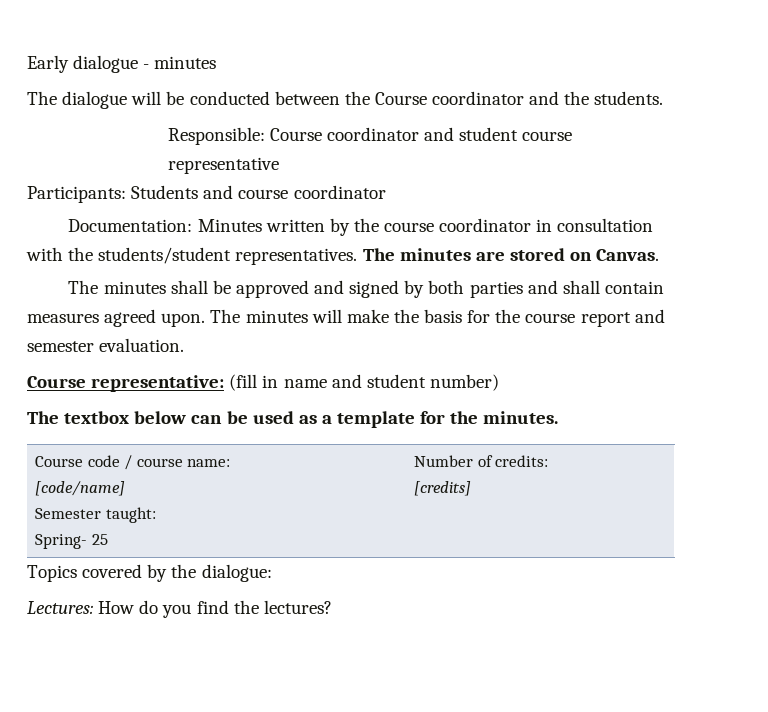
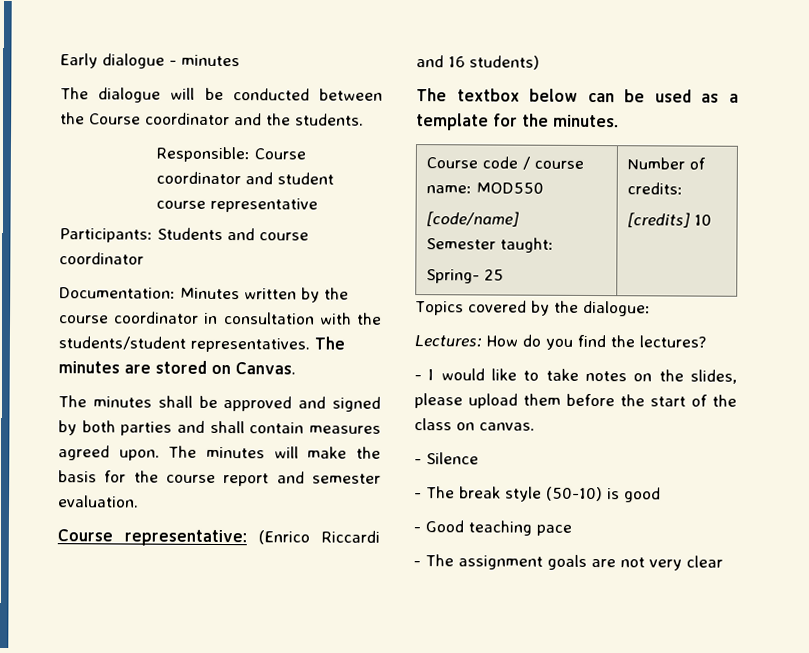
[229,374,499,391] (fill in name and student number) -> [258,530,380,545] [416,55,540,70] (Enrico Riccardi and 16 students)
(231, 463) none -> [475,182,544,194] MOD550
(472, 488) none -> [693,214,712,226] 10
(332, 607) none -> [414,368,737,384] [414,393,737,409] [414,418,535,431] [414,452,479,465] [414,486,661,503] [413,520,572,536] [413,554,723,571] // - I would like to take notes on the slides, please upload them before the start of the class on canvas. // - Silence // - The break style (50-10) is good // - Good teaching pace // - The assignment goals are not very clear

